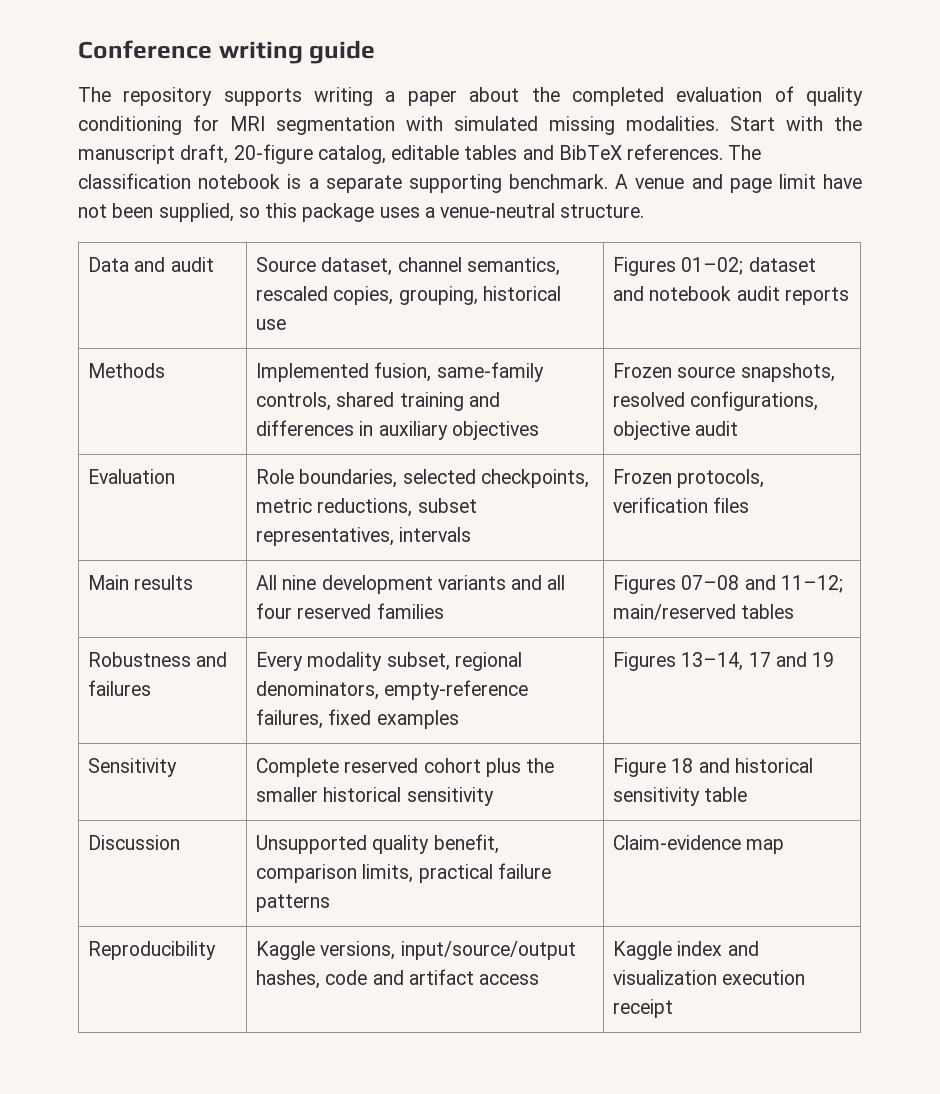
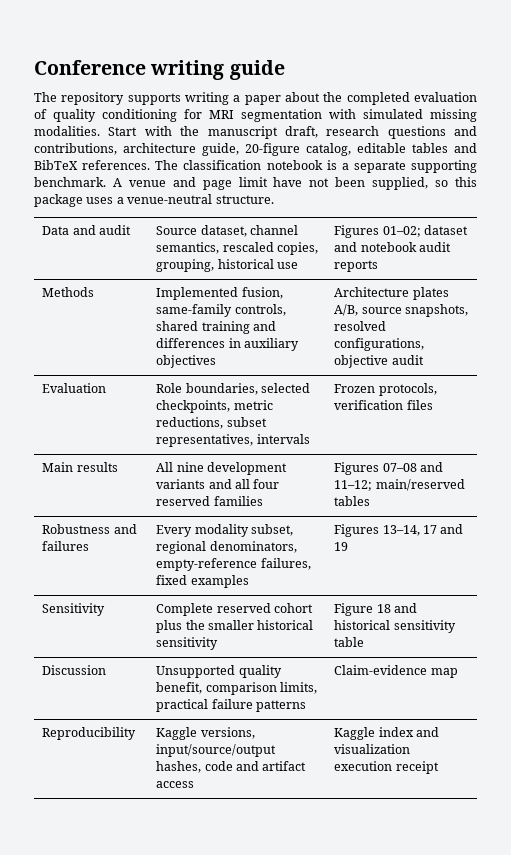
(229, 154) none -> [326,126,477,139] [34,143,239,156] research questions and contributions, architecture guide,
[613,363,673,378] Frozen -> [334,287,449,300] [334,304,359,316] Architecture plates A/B,

